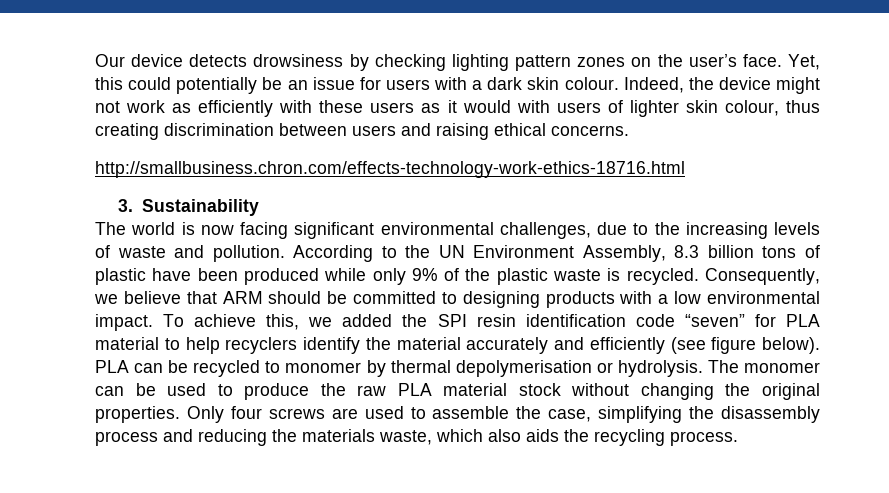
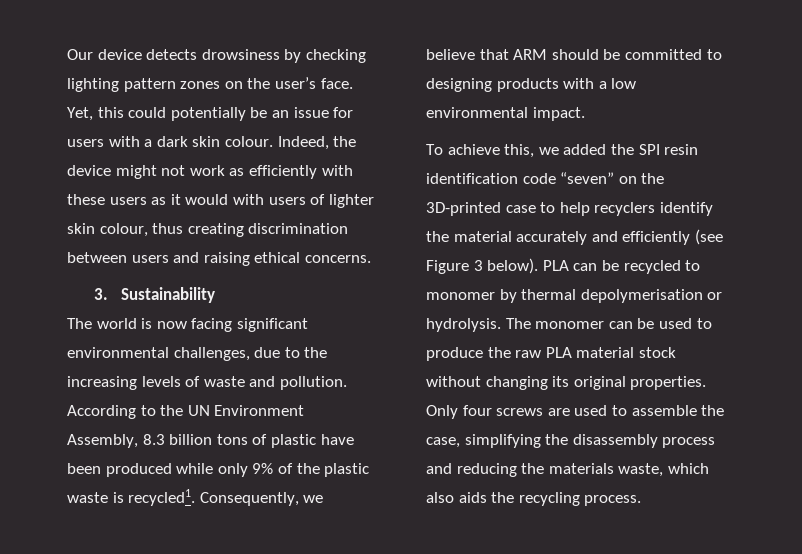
[95,161,685,178] // http://smallbusiness.chron.com/effects-technology-work-ethics-18716.html -> (371, 259) none
[626,268,699,285] recycled. -> [128,489,196,506] recycled1.
(153, 322) none -> (585, 114) //
[754,314,821,327] [95,337,159,350] for PLA material -> [618,173,665,184] [426,202,536,216] on the 3D-printed case
[711,337,757,354] figure -> [426,260,483,274] Figure 3
[725,383,751,396] the -> [552,376,570,387] its

